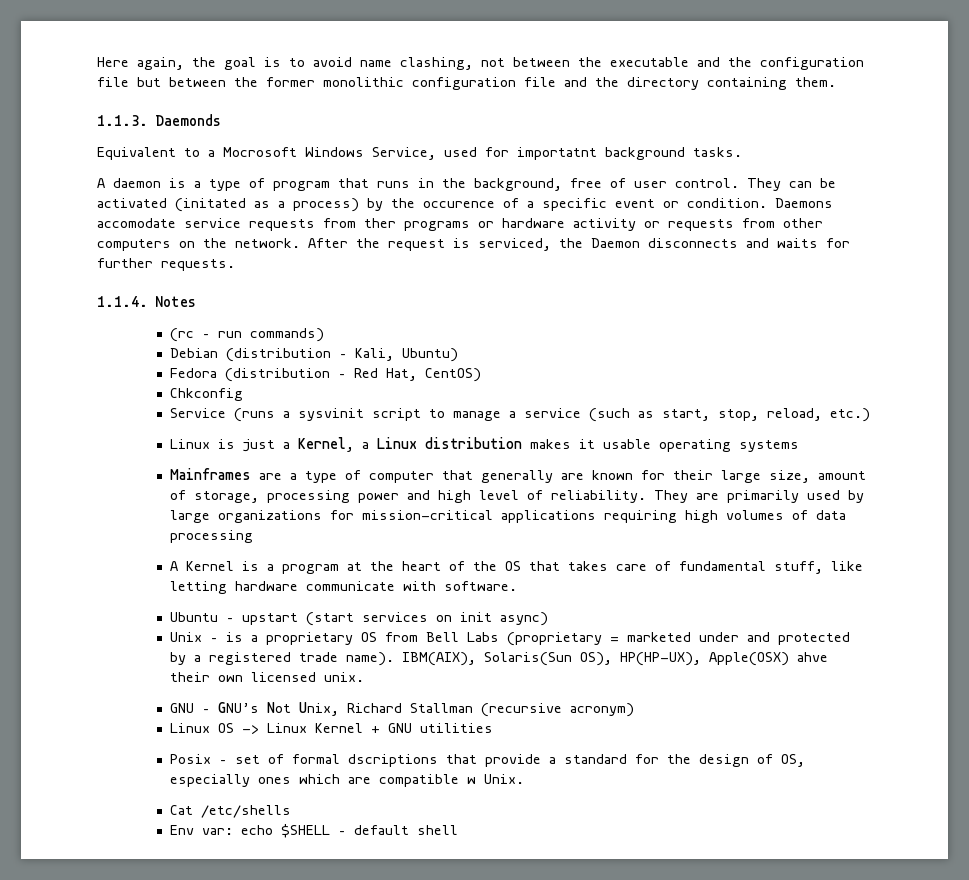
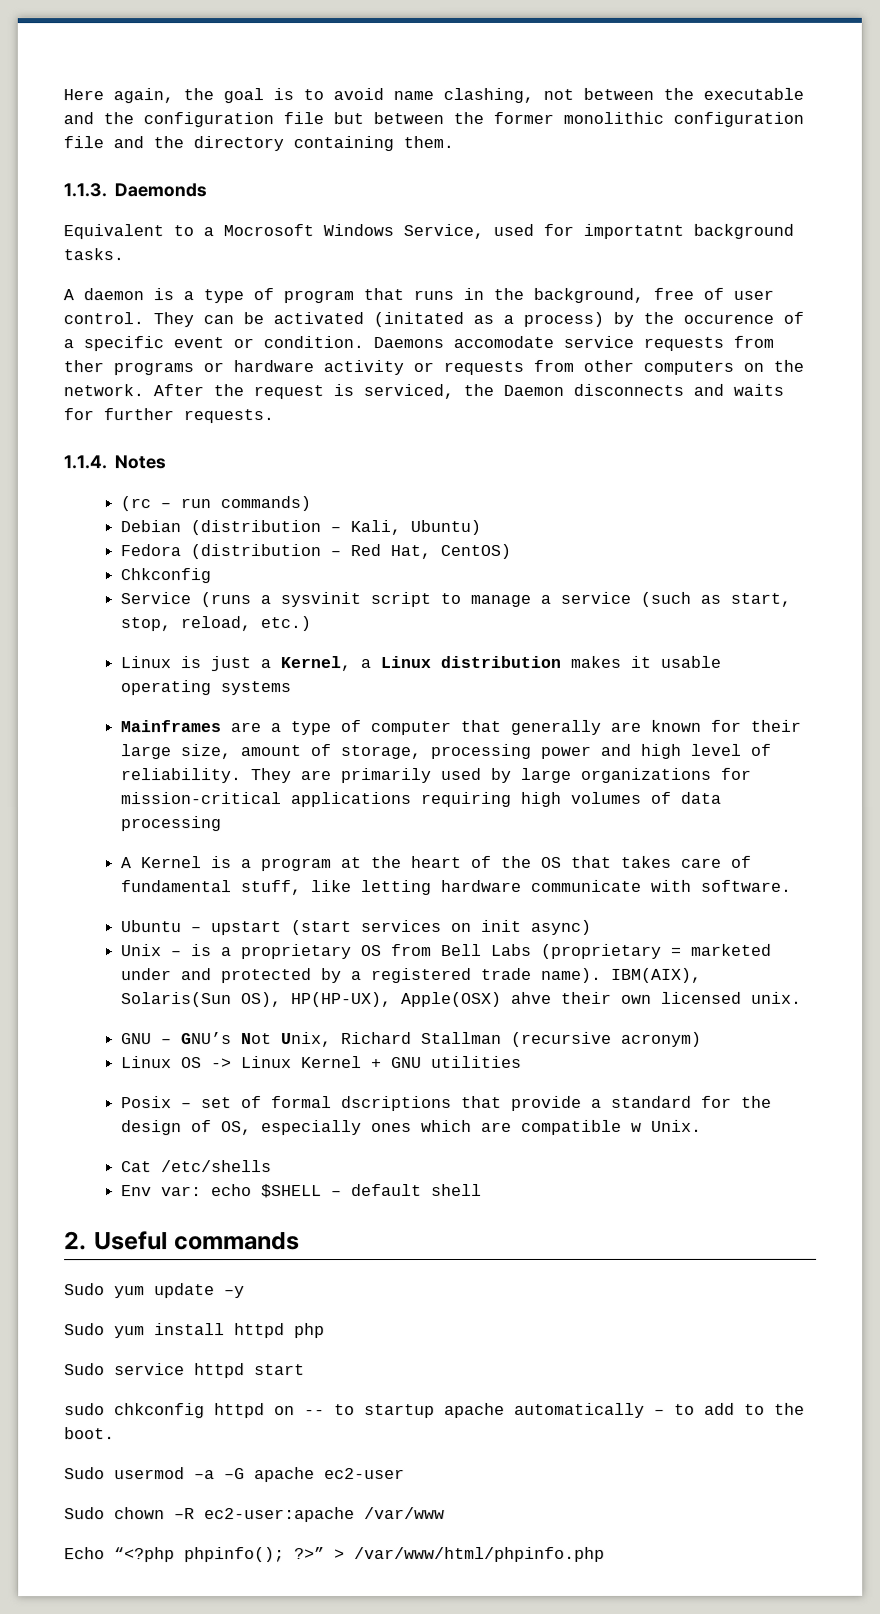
(458, 830) none -> [64,1231,300,1251] [64,1283,245,1299] [64,1323,325,1339] [64,1363,305,1379] [64,1402,805,1419] [64,1427,115,1440] [64,1467,405,1483] [64,1506,445,1523] [64,1546,605,1563] // 2. Useful commands // Sudo yum update –y // Sudo yum install httpd php // Sudo service httpd start // sudo chkconfig httpd on -- to startup apache automatically – to add to the boot. // Sudo usermod –a –G apache ec2-user // Sudo chown –R ec2-user:apache /var/www // Echo “<?php phpinfo(); ?>” > /var/www/html/phpinfo.php

